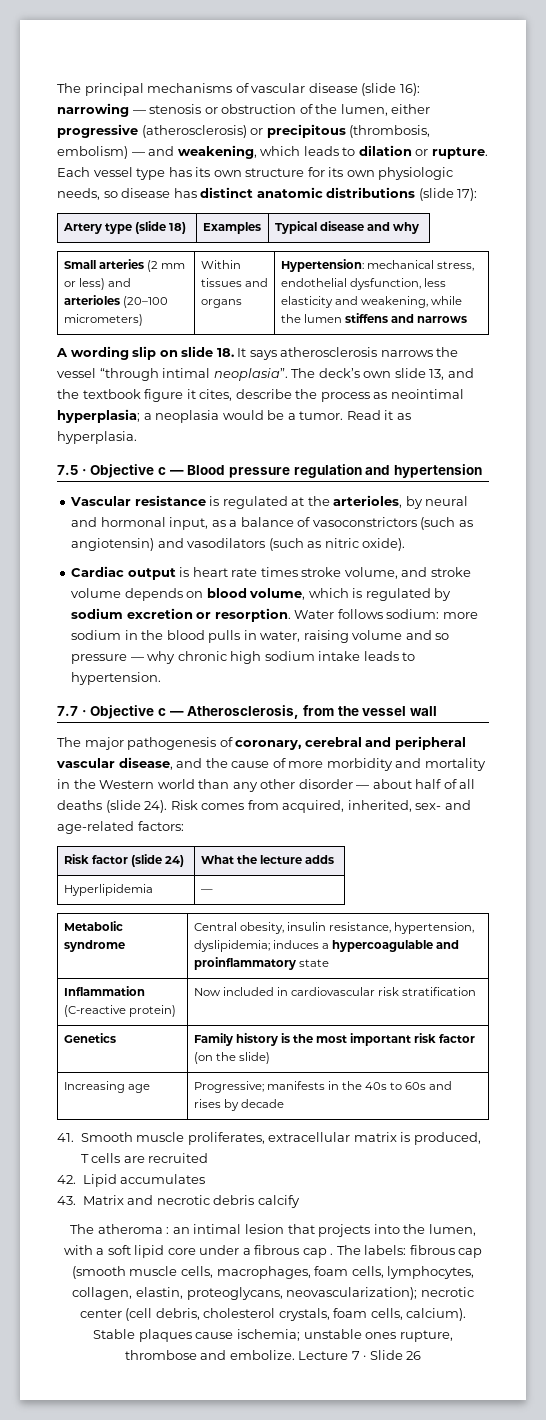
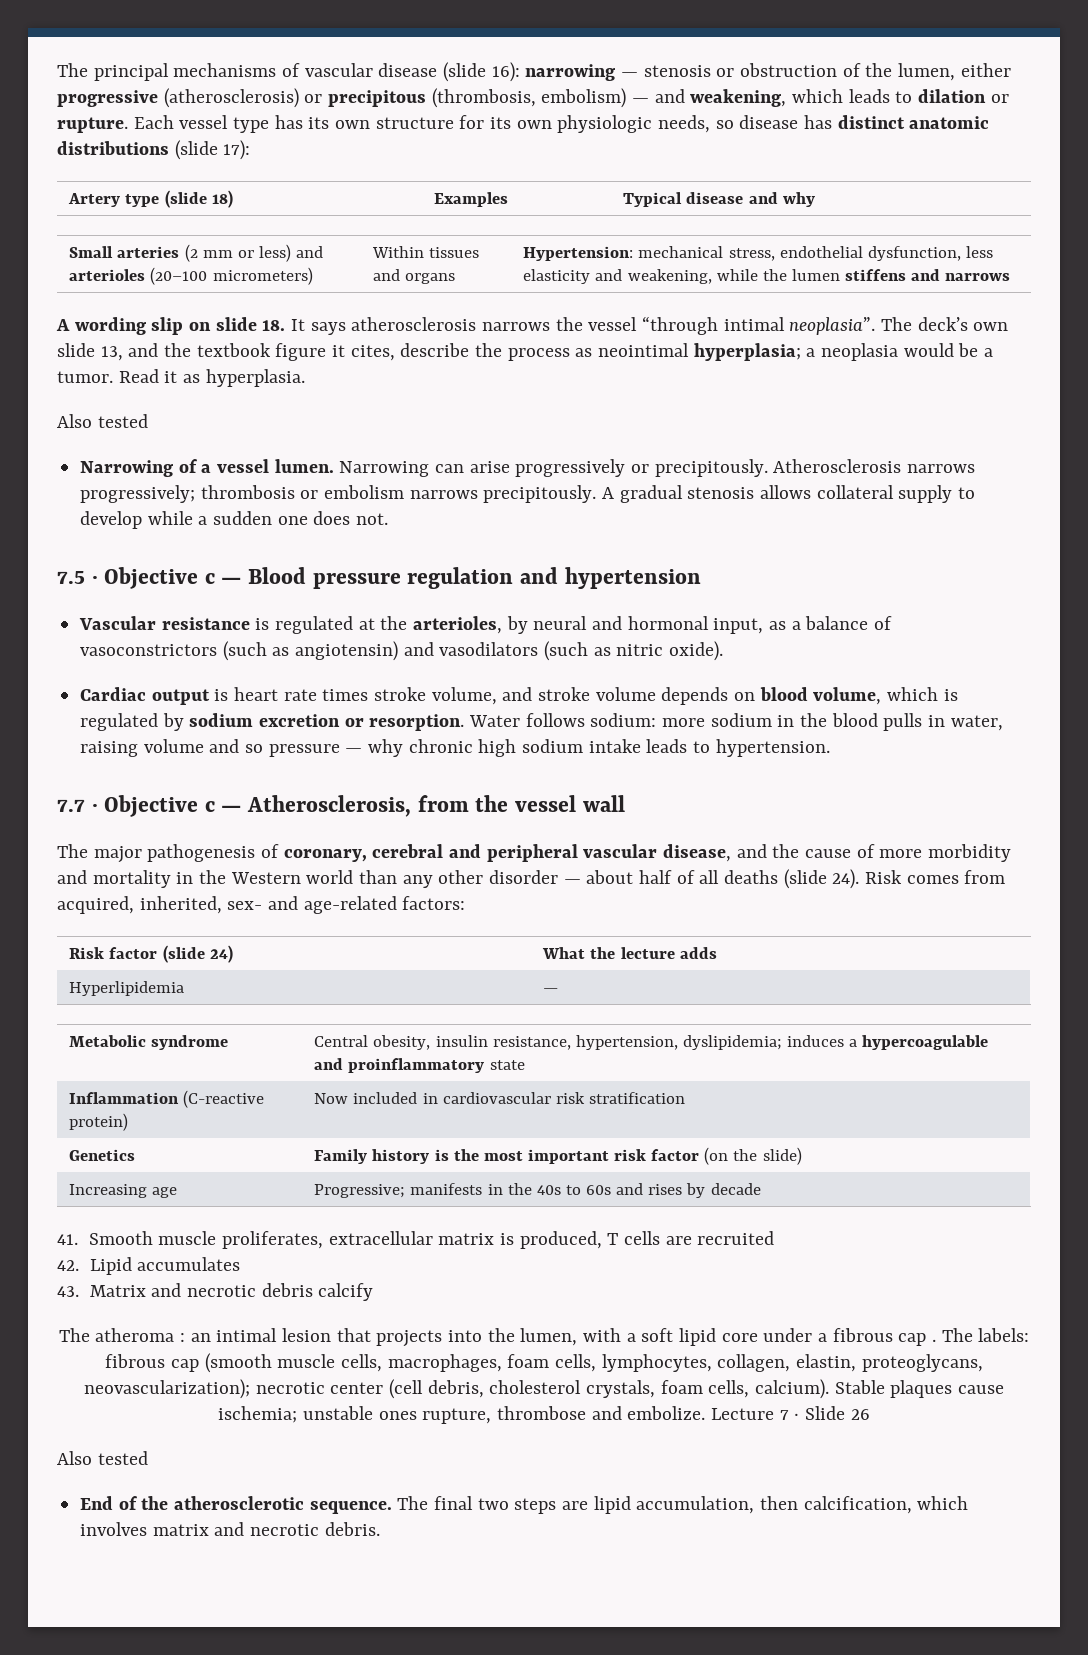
(137, 437) none -> [57,414,148,428] [80,459,976,477] [80,485,976,503] [80,511,389,529] // Also tested // Narrowing of a vessel lumen. Narrowing can arise progressively or precipitously. Atherosclerosis narrows progressively; thrombosis or embolism narrows precipitously. A gradual stenosis allows collateral supply to develop while a sudden one does not.
(422, 1355) none -> [57,1451,148,1465] [80,1496,969,1514] [80,1522,380,1536] // Also tested // End of the atherosclerotic sequence. The final two steps are lipid accumulation, then calcification, which involves matrix and necrotic debris.

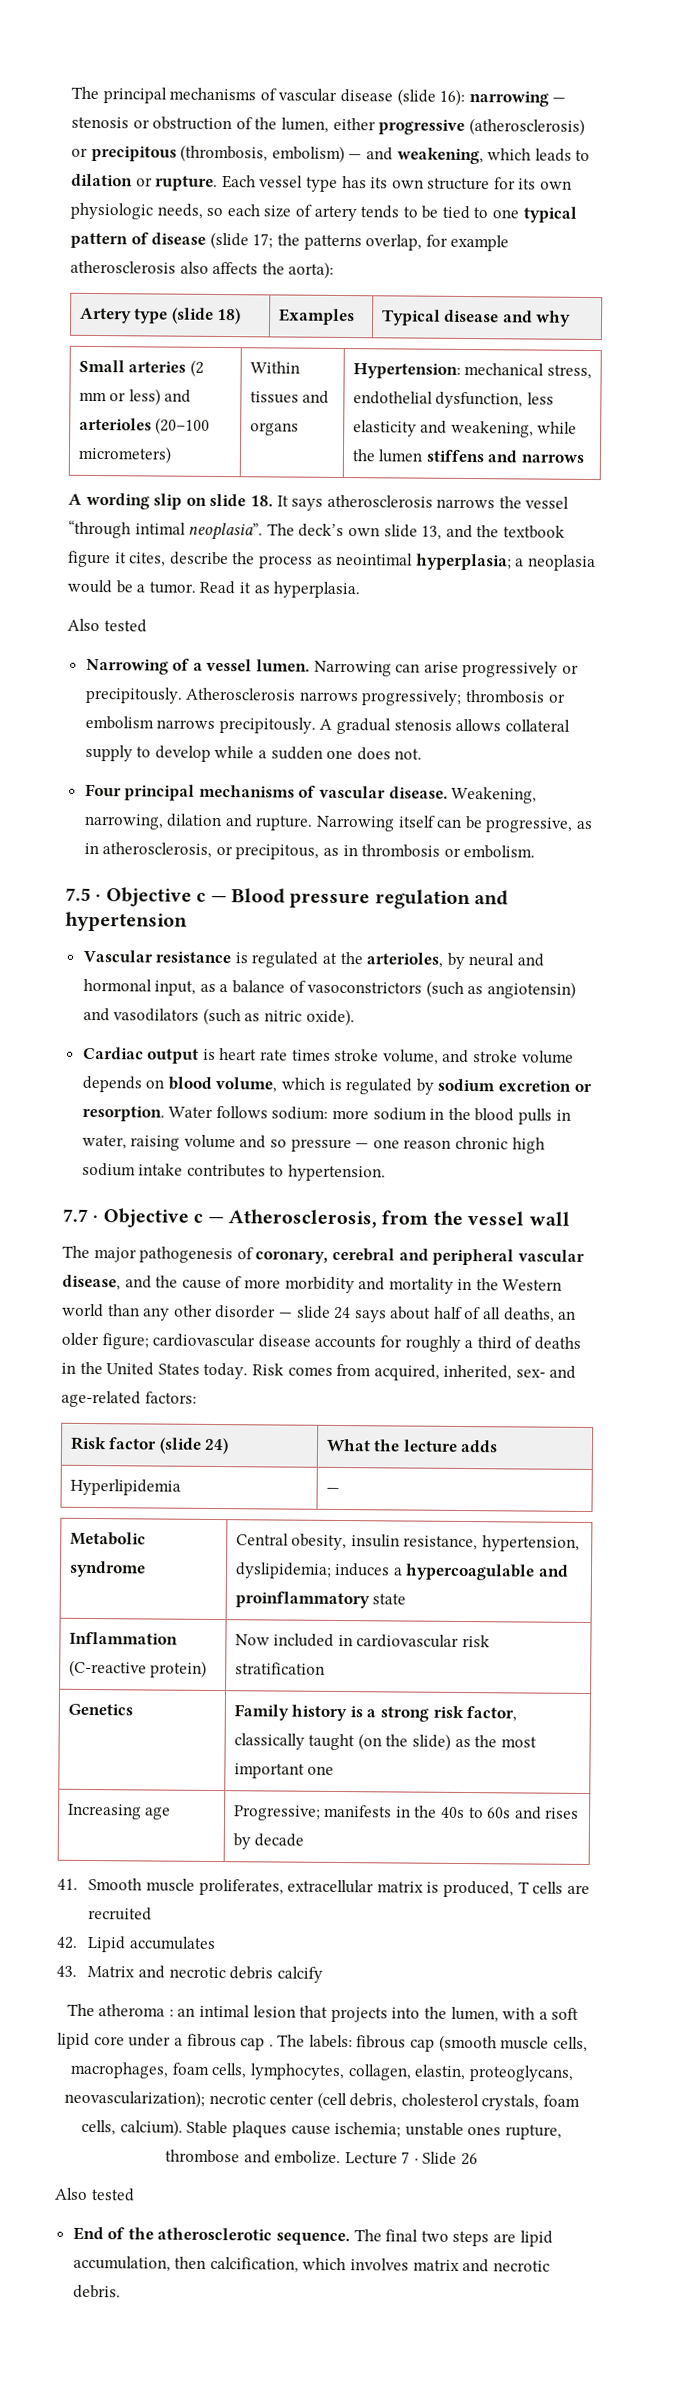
[739,115,990,129] [57,140,251,160] disease has distinct anatomic distributions (slide 17): -> [226,204,577,223] [70,231,510,252] [70,260,335,279] each size of artery tends to be tied to one typical pattern of disease (slide 17; the patterns overlap, for example atherosclerosis also affects the aorta):
(389, 519) none -> [84,783,538,804] [83,813,594,833] [83,842,536,860] // Four principal mechanisms of vascular disease. Weakening, narrowing, dilation and rupture. Narrowing itself can be progressive, as in atherosclerosis, or precipitous, as in thrombosis or embolism.
[368,739,404,757] why -> [372,1139,452,1149] one reason
[646,739,688,753] leads -> [186,1163,266,1178] contributes
(581, 881) none -> [296,1305,387,1323] slide 24 says
[724,869,860,889] deaths (slide 24). -> [503,1307,577,1323] [61,1332,581,1352] [61,1361,249,1380] deaths, an older figure; cardiovascular disease accounts for roughly a third of deaths in the United States today.
[453,1147,802,1165] the most important risk factor (on the slide) -> [366,1705,518,1722] [233,1733,537,1751] [233,1763,335,1779] a strong risk factor, classically taught (on the slide) as the most important one

